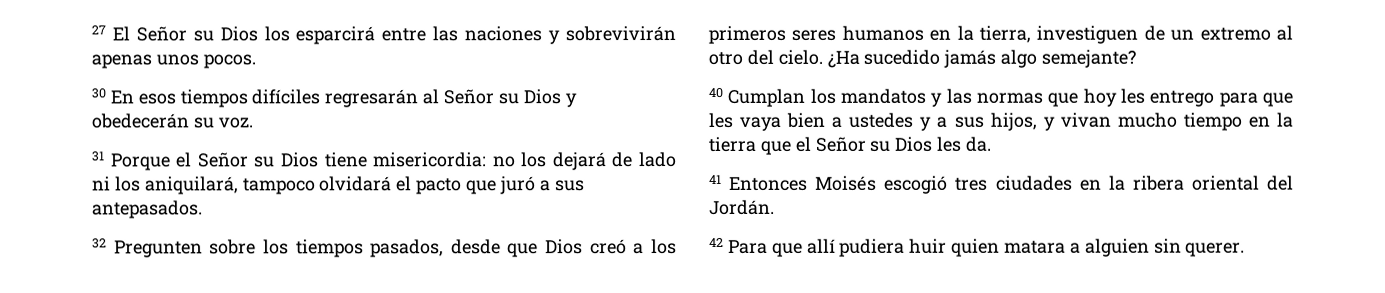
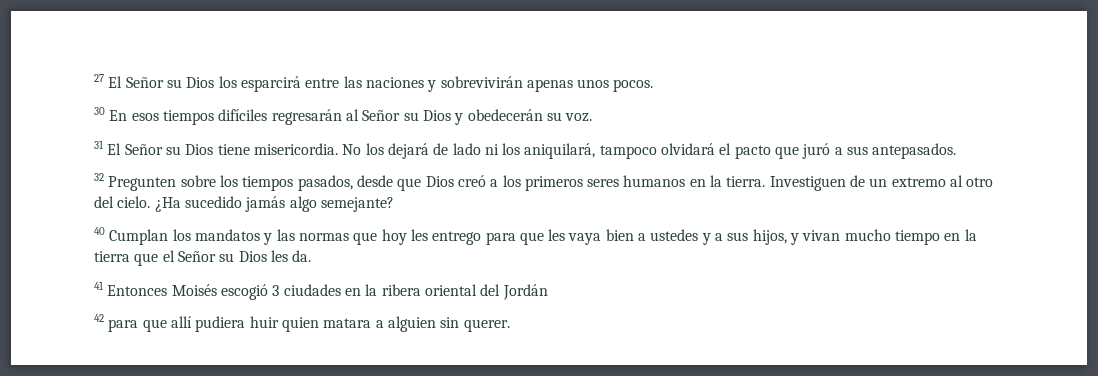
[110,152,193,171] Porque el -> [107,143,122,155] El
[373,152,516,168] misericordia: no -> [253,143,362,155] misericordia. No
[979,25,1139,44] tierra, investiguen -> [726,176,846,191] tierra. Investiguen
[955,177,989,191] tres -> [272,285,280,296] 3
[709,199,775,215] Jordán. -> [502,284,548,300] Jordán
[727,239,768,254] Para -> [108,319,139,332] para

